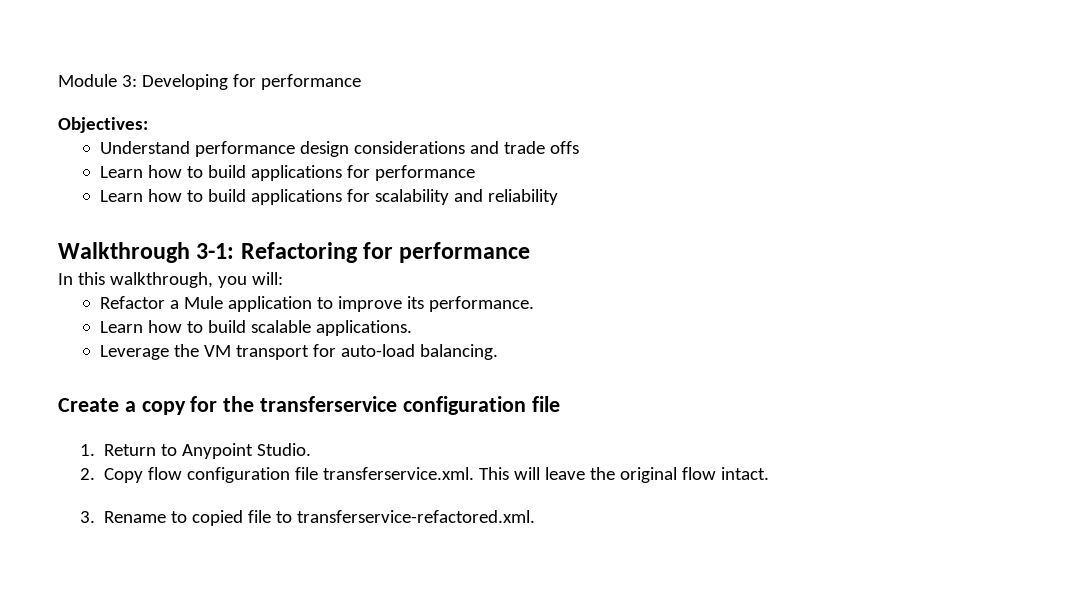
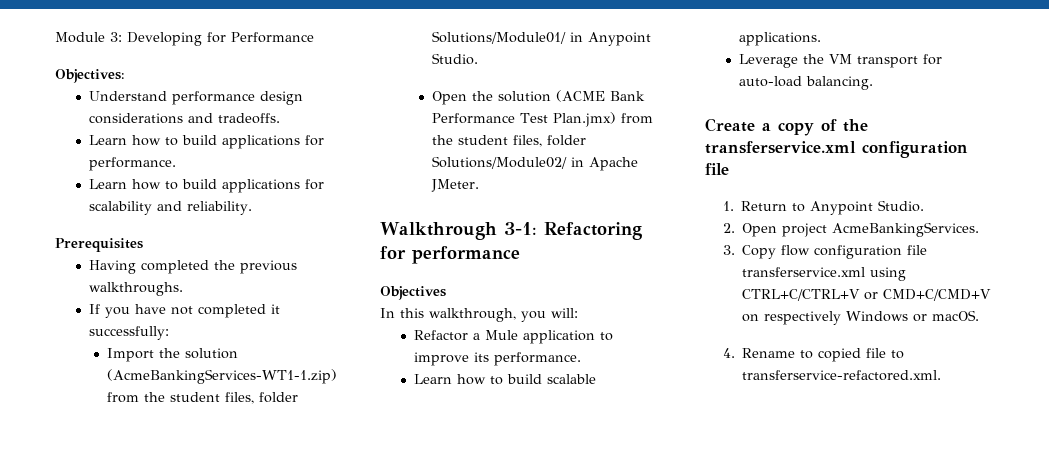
[260,74,361,90] performance -> [231,32,314,43] Performance
[503,141,579,154] [99,165,475,181] trade offs // Learn how to build applications for performance -> [218,113,281,124] [89,135,325,149] [89,157,177,171] tradeoffs. // Learn how to build applications for performance.
[487,189,558,205] reliability -> [187,201,253,215] [55,238,143,252] [89,260,298,274] [89,282,184,296] [89,304,281,318] [89,326,170,340] [107,348,239,362] [107,369,338,384] [107,392,299,404] [432,31,652,46] [432,53,479,65] [432,90,646,105] [432,112,654,127] [432,135,587,147] [432,156,639,171] [431,179,480,192] reliability. // Prerequisites // Having completed the previous walkthroughs. // If you have not completed it successfully: // Import the solution (AcmeBankingServices-WT1-1.zip) from the student files, folder Solutions/Module01/ in Anypoint Studio. // Open the solution (ACME Bank Performance Test Plan.jmx) from the student files, folder Solutions/Module02/ in Apache JMeter.
(531, 252) none -> [380,286,446,300] // Objectives
[190,396,398,412] for the transferservice -> [821,119,868,132] [705,141,856,154] of the transferservice.xml
[103,467,769,483] [79,511,95,523] Copy flow configuration file transferservice.xml. This will leave the original flow intact. // 3. -> [742,222,980,237] [723,245,928,259] [742,267,907,281] [742,289,992,301] [742,310,980,325] [723,348,736,358] Open project AcmeBankingServices. // 3. Copy flow configuration file transferservice.xml using CTRL+C/CTRL+V or CMD+C/CMD+V on respectively Windows or macOS. // 4.

